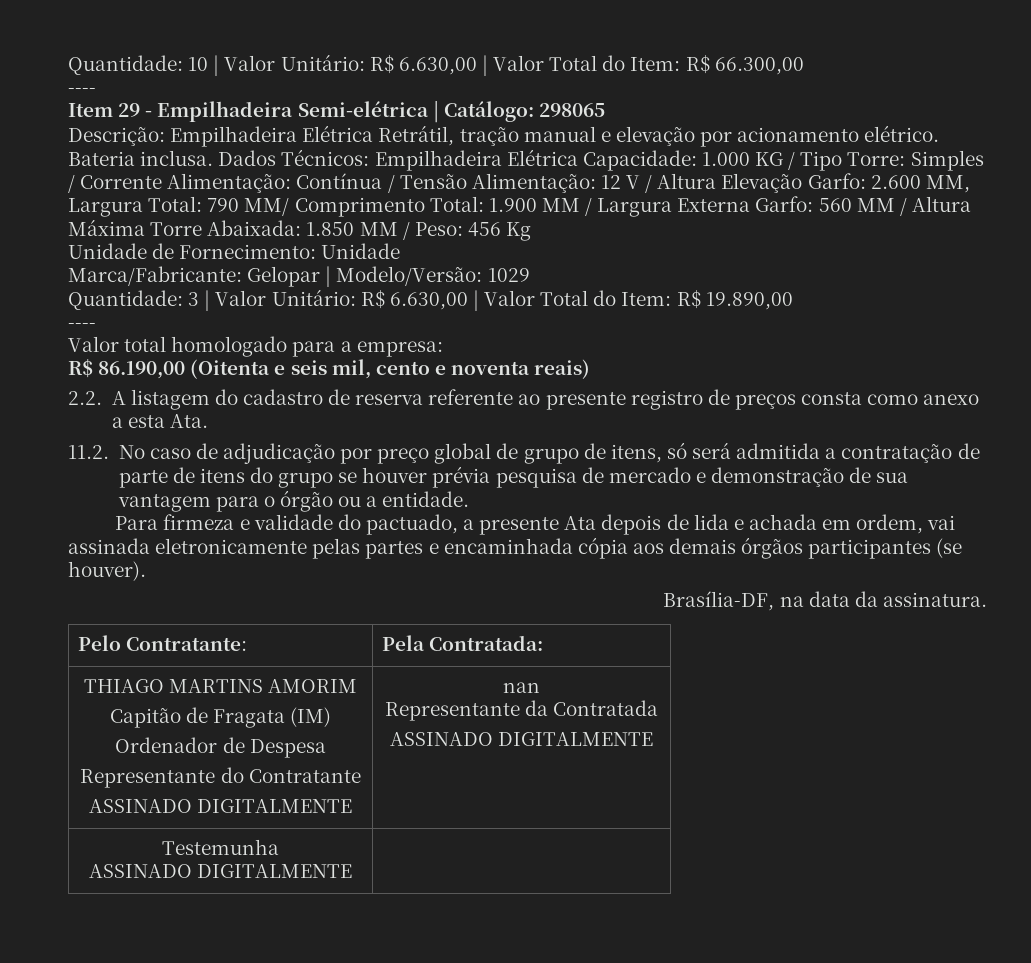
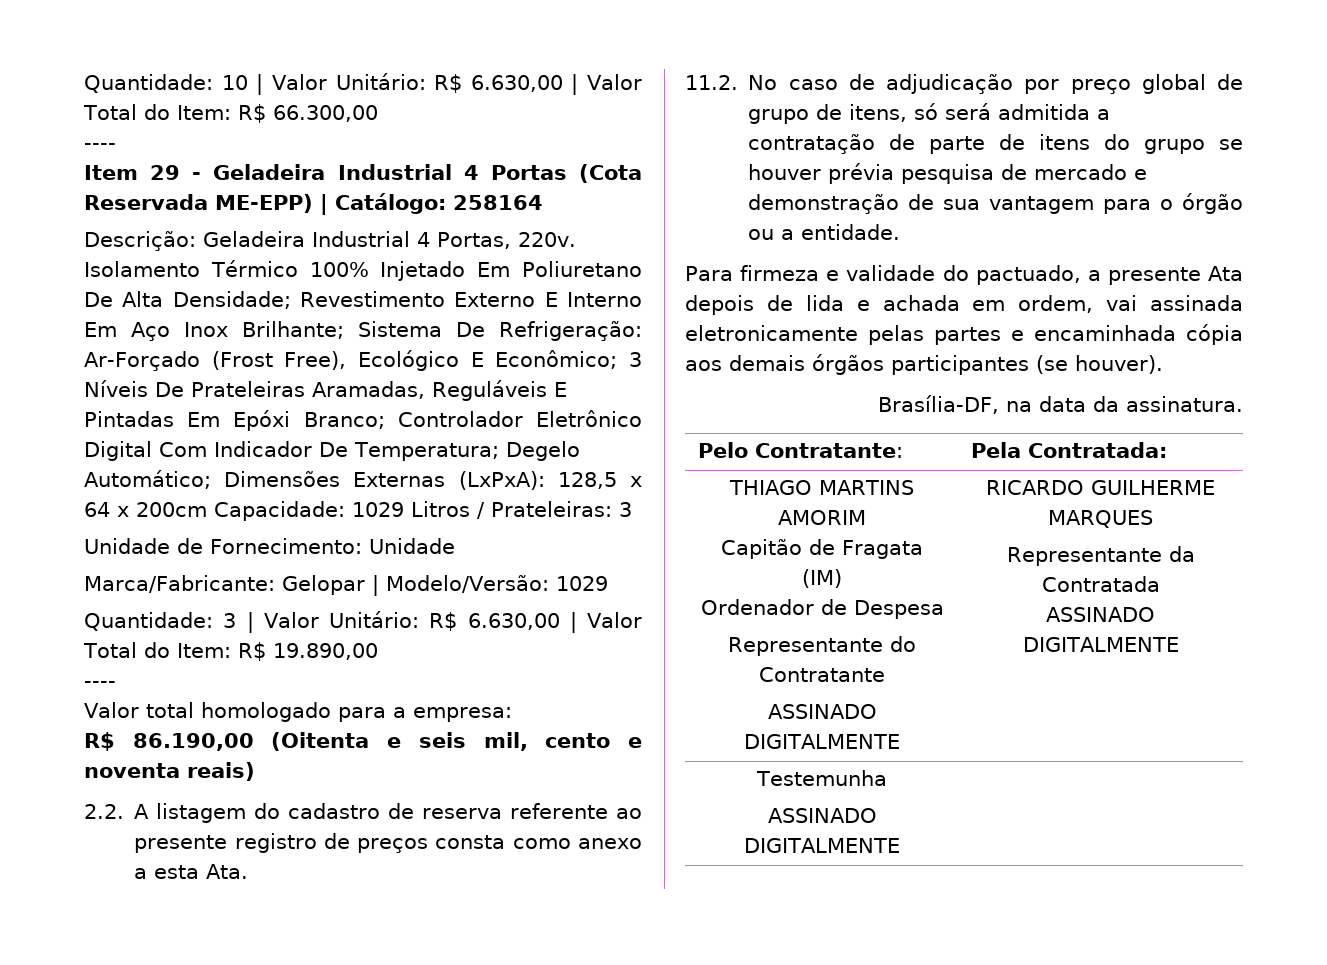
[157,101,429,122] Empilhadeira Semi-elétrica -> [213,164,642,183] [84,194,313,213] Geladeira Industrial 4 Portas (Cota Reservada ME-EPP)
[538,103,605,117] 298065 -> [453,195,543,210] 258164
[170,125,940,147] [68,149,984,171] [68,173,970,193] [68,196,971,217] [68,219,532,241] Empilhadeira Elétrica Retrátil, tração manual e elevação por acionamento elétrico. Bateria inclusa. Dados Técnicos: Empilhadeira Elétrica Capacidade: 1.000 KG / Tipo Torre: Simples / Corrente Alimentação: Contínua / Tensão Alimentação: 12 V / Altura Elevação Garfo: 2.600 MM, Largura Total: 790 MM/ Comprimento Total: 1.900 MM / Largura Externa Garfo: 560 MM / Altura Máxima Torre Abaixada: 1.850 MM / Peso: 456 Kg -> [203,231,576,249] [84,260,643,281] [84,291,642,309] [84,321,643,341] [84,350,642,371] [84,380,567,401] [84,410,642,431] [84,441,580,461] [84,470,642,490] [84,501,632,521] Geladeira Industrial 4 Portas, 220v. Isolamento Térmico 100% Injetado Em Poliuretano De Alta Densidade; Revestimento Externo E Interno Em Aço Inox Brilhante; Sistema De Refrigeração: Ar-Forçado (Frost Free), Ecológico E Econômico; 3 Níveis De Prateleiras Aramadas, Reguláveis E Pintadas Em Epóxi Branco; Controlador Eletrônico Digital Com Indicador De Temperatura; Degelo Automático; Dimensões Externas (LxPxA): 128,5 x 64 x 200cm Capacidade: 1029 Litros / Prateleiras: 3
[503,682,540,693] nan -> [986,480,1215,495] [1048,510,1153,528] RICARDO GUILHERME MARQUES

